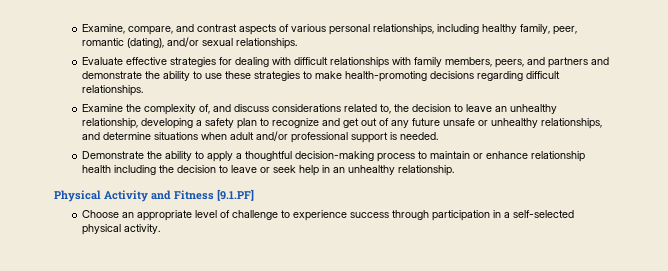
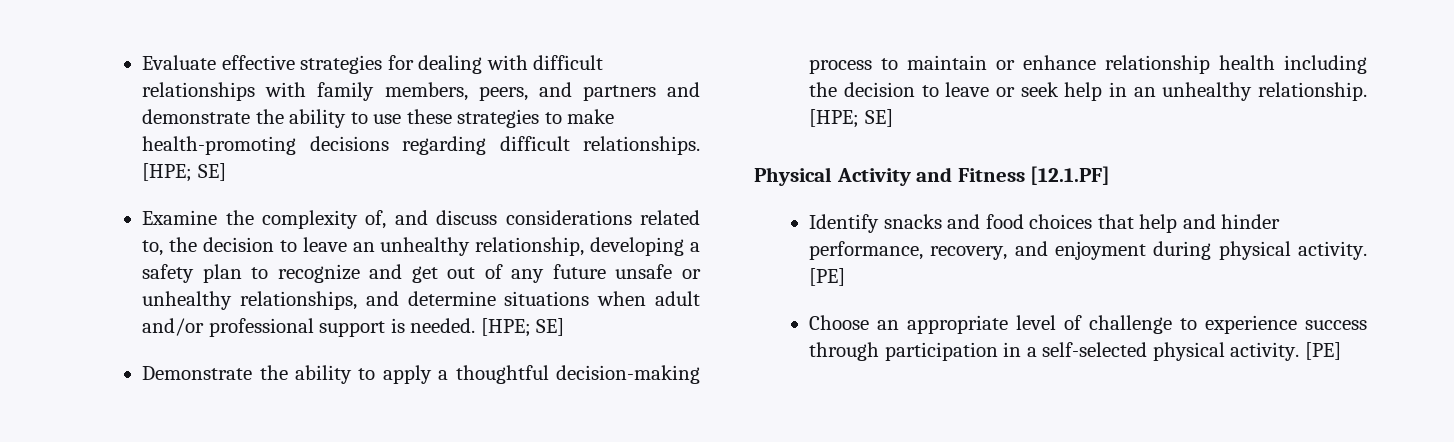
[81,24,577,35] [81,37,297,49] Examine, compare, and contrast aspects of various personal relationships, including healthy family, peer, romantic (dating), and/or sexual relationships. // -> (142, 62) none
(143, 90) none -> [142,163,226,182] [HPE; SE]
(438, 136) none -> [480,318,565,337] [HPE; SE]
(454, 170) none -> [809,109,893,128] [HPE; SE]
[217,189,254,201] [9.1.PF] -> [1030,166,1111,185] [809,214,1281,233] [809,241,1367,260] [809,268,846,286] [12.1.PF] // Identify snacks and food choices that help and hinder performance, recovery, and enjoyment during physical activity. [PE]
(160, 229) none -> [1304,342,1341,360] [PE]

